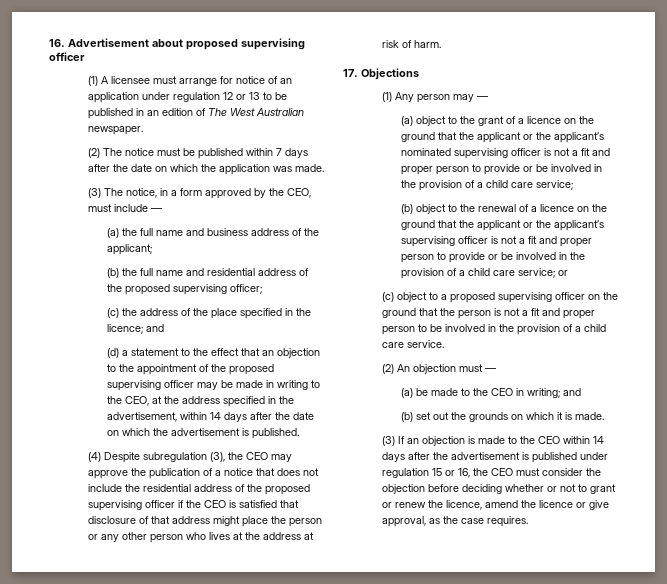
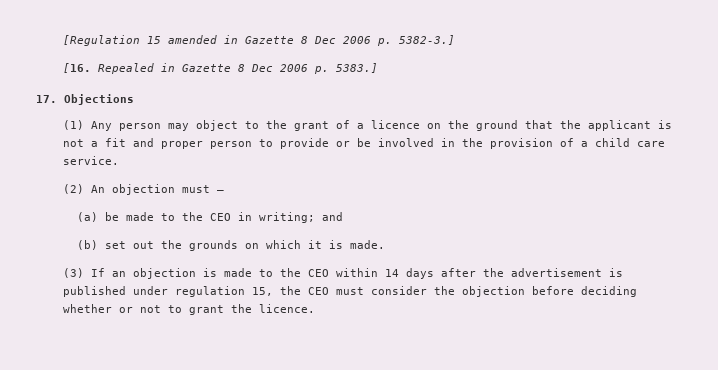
[49,38,305,50] [49,52,85,61] [87,76,292,86] [87,92,287,103] [87,108,304,119] [87,126,143,135] [87,148,308,159] [87,164,324,175] [87,188,311,199] [87,204,162,212] [107,228,320,238] [107,244,153,255] [107,268,310,278] [107,284,263,295] [107,308,312,319] [107,324,165,334] [107,348,321,358] [107,364,275,375] [107,380,321,391] [107,396,295,407] [107,412,315,422] [107,428,300,439] [87,452,292,463] [87,468,319,479] [87,484,310,495] [87,500,299,511] [87,516,322,527] [87,532,314,543] [381,40,441,48] 16. Advertisement about proposed supervising officer // (1) A licensee must arrange for notice of an application under regulation 12 or 13 to be published in an edition of The West Australian newspaper. // (2) The notice must be published within 7 days after the date on which the application was made. // (3) The notice, in a form approved by the CEO, must include — // (a) the full name and business address of the applicant; // (b) the full name and residential address of the proposed supervising officer; // (c) the address of the place specified in the licence; and // (d) a statement to the effect that an objection to the appointment of the proposed supervising officer may be made in writing to the CEO, at the address specified in the advertisement, within 14 days after the date on which the advertisement is published. // (4) Despite subregulation (3), the CEO may approve the publication of a notice that does not include the residential address of the proposed supervising officer if the CEO is satisfied that disclosure of that address might place the person or any other person who lives at the address at risk of harm. -> [63,35,456,46] [63,63,379,74] [Regulation 15 amended in Gazette 8 Dec 2006 p. 5382-3.] // [16. Repealed in Gazette 8 Dec 2006 p. 5383.]
[476,96,488,100] [401,116,414,126] — // (a) -> (190, 127) none
[523,132,605,143] [401,148,542,159] or the applicant’s nominated supervising officer -> (652, 125) none
[536,180,574,190] [401,204,608,214] [401,220,605,231] [401,236,593,247] [401,252,586,263] [401,268,569,279] [381,292,618,303] [381,308,595,319] [381,324,606,335] [381,342,404,348] service; // (b) object to the renewal of a licence on the ground that the applicant or the applicant’s supervising officer is not a fit and proper person to provide or be involved in the provision of a child care service; or // (c) object to a proposed supervising officer on the ground that the person is not a fit and proper person to be involved in the provision of a child care -> (666, 144) none
[431,468,470,478] 15 or 16, -> [252,287,274,296] 15,
[381,500,609,510] [381,516,528,527] or renew the licence, amend the licence or give approval, as the case requires. -> [231,304,316,313] the licence.

